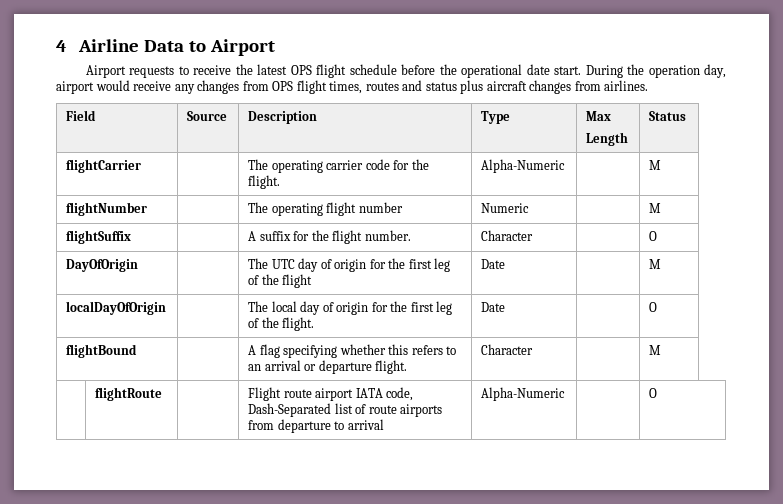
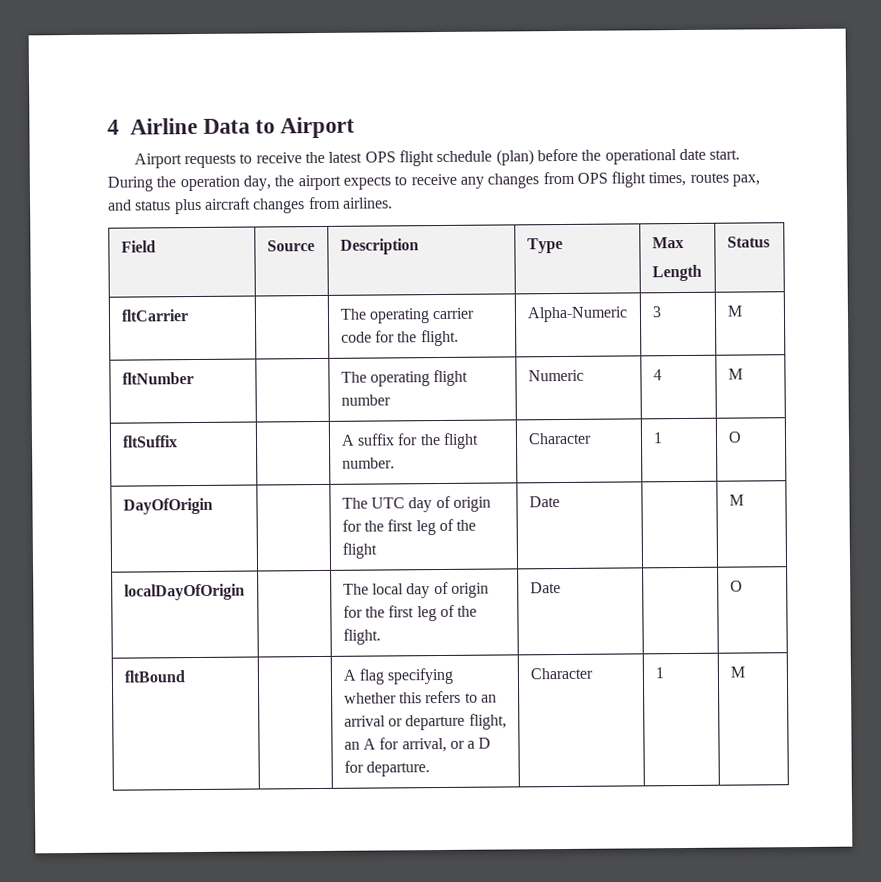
(397, 69) none -> [495,149,534,166] (plan)
[56,80,130,94] airport would -> [274,174,408,191] the airport expects to
(399, 86) none -> [732,174,761,187] pax,
[66,159,142,173] flightCarrier -> [120,309,189,322] fltCarrier
[649,160,662,170] [66,202,148,216] | M // flightNumber -> [651,306,661,318] [726,305,742,317] [121,372,194,385] 3 | M // fltNumber
[649,203,662,213] [66,230,132,244] | M // flightSuffix -> [652,369,662,381] [727,368,743,380] [121,435,178,448] 4 | M // fltSuffix
(534, 235) none -> [652,432,663,444] 1
[66,344,138,358] flightBound -> [123,670,185,683] fltBound
[375,360,408,374] [481,344,534,355] [649,345,662,355] [95,387,163,401] [248,387,414,401] [248,403,443,417] [248,419,384,433] [481,387,566,401] [649,388,658,398] flight. | Character | | M // | flightRoute | | Flight route airport IATA code, Dash-Separated list of route airports from departure to arrival | Alpha-Numeric | | O -> [468,713,507,730] [343,737,492,753] [343,760,430,777] [529,667,593,680] [654,667,664,679] [729,666,745,678] flight, an A for arrival, or a D for departure. | Character | 1 | M

